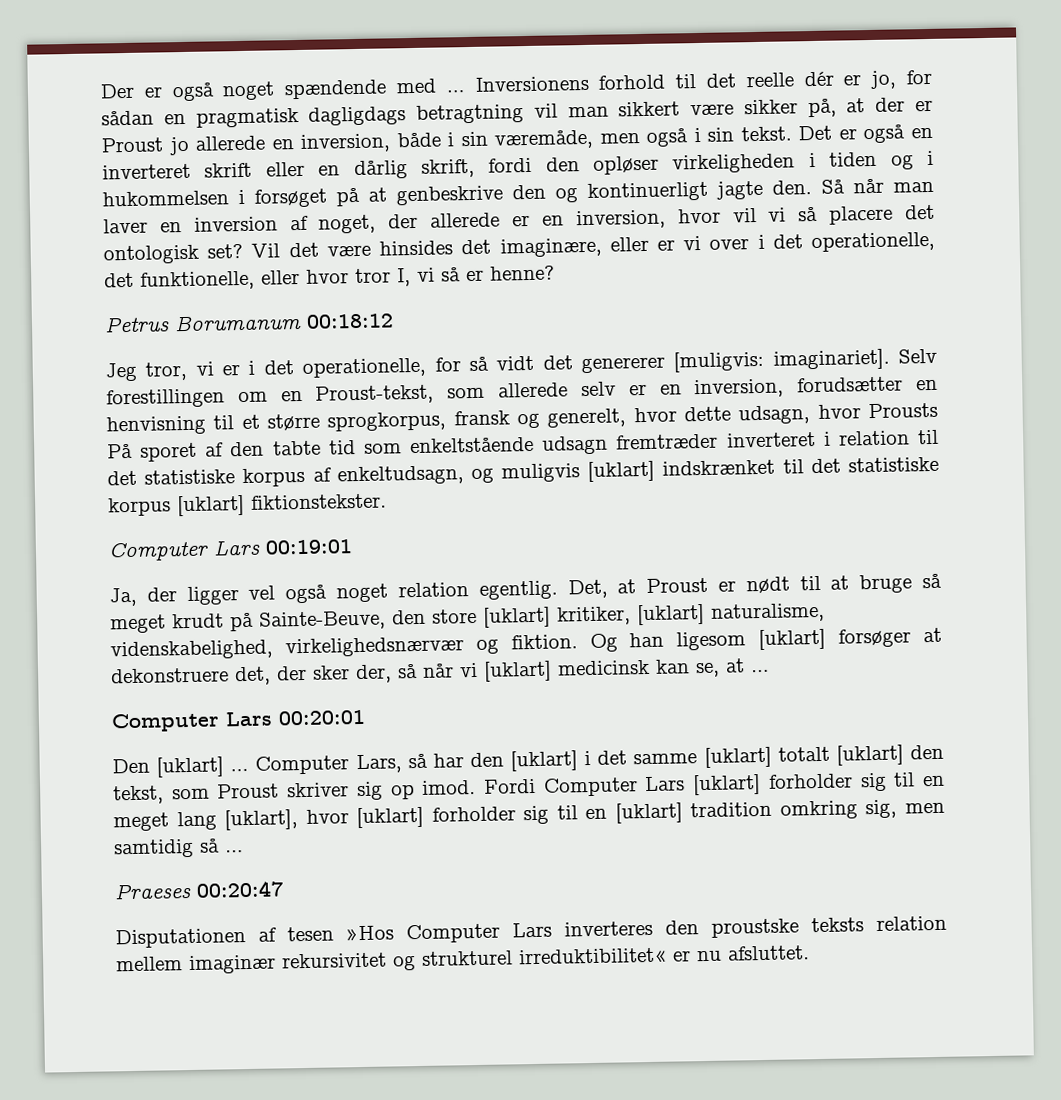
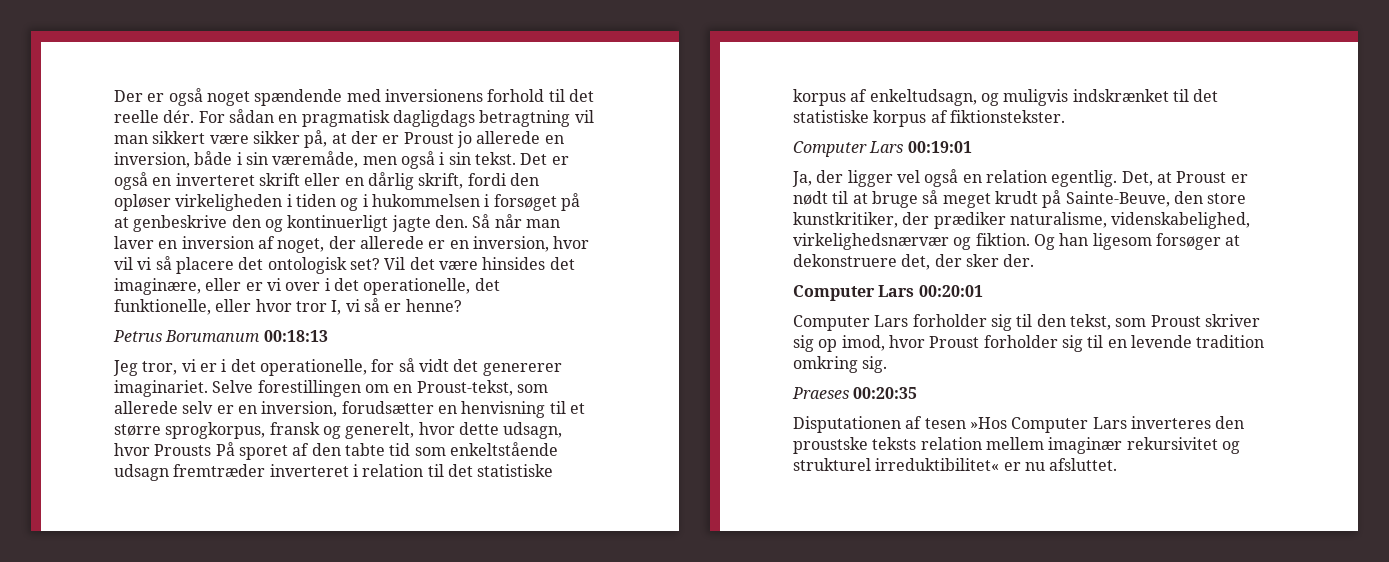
[445,75,589,93] … Inversionens -> [384,89,483,102] inversionens
[803,69,932,89] dér er jo, for -> [163,110,225,123] dér. For
[306,313,394,329] 00:18:12 -> [263,330,328,342] 00:18:13
[673,348,937,373] [muligvis: imaginariet]. Selv -> [114,380,254,397] imaginariet. Selve
[587,460,656,482] [uklart] -> (1069, 97) none
[177,494,245,517] [uklart] -> [930,110,948,123] af
[336,583,389,603] noget -> [962,174,982,183] en
[483,603,705,628] [uklart] kritiker, [uklart] -> [793,212,1006,229] kunstkritiker, der prædiker
[758,628,827,651] [uklart] -> (1152, 241) none
[355,658,770,684] [111,709,366,733] [112,744,904,778] der, så når vi [uklart] medicinsk kan se, at … // Computer Lars 00:20:01 // Den [uklart] … Computer Lars, så har den [uklart] i det samme [uklart] totalt [uklart] -> [1003,254,1035,267] [793,285,983,301] [793,314,1033,331] der. // Computer Lars 00:20:01 // Computer Lars forholder sig til
[422,772,945,797] [113,799,946,832] [114,838,244,859] imod. Fordi Computer Lars [uklart] forholder sig til en meget lang [uklart], hvor [uklart] forholder sig til en [uklart] tradition omkring sig, men samtidig så … -> [841,335,1265,352] [793,356,888,373] imod, hvor Proust forholder sig til en levende tradition omkring sig.
[196,880,284,898] 00:20:47 -> [853,387,918,399] 00:20:35

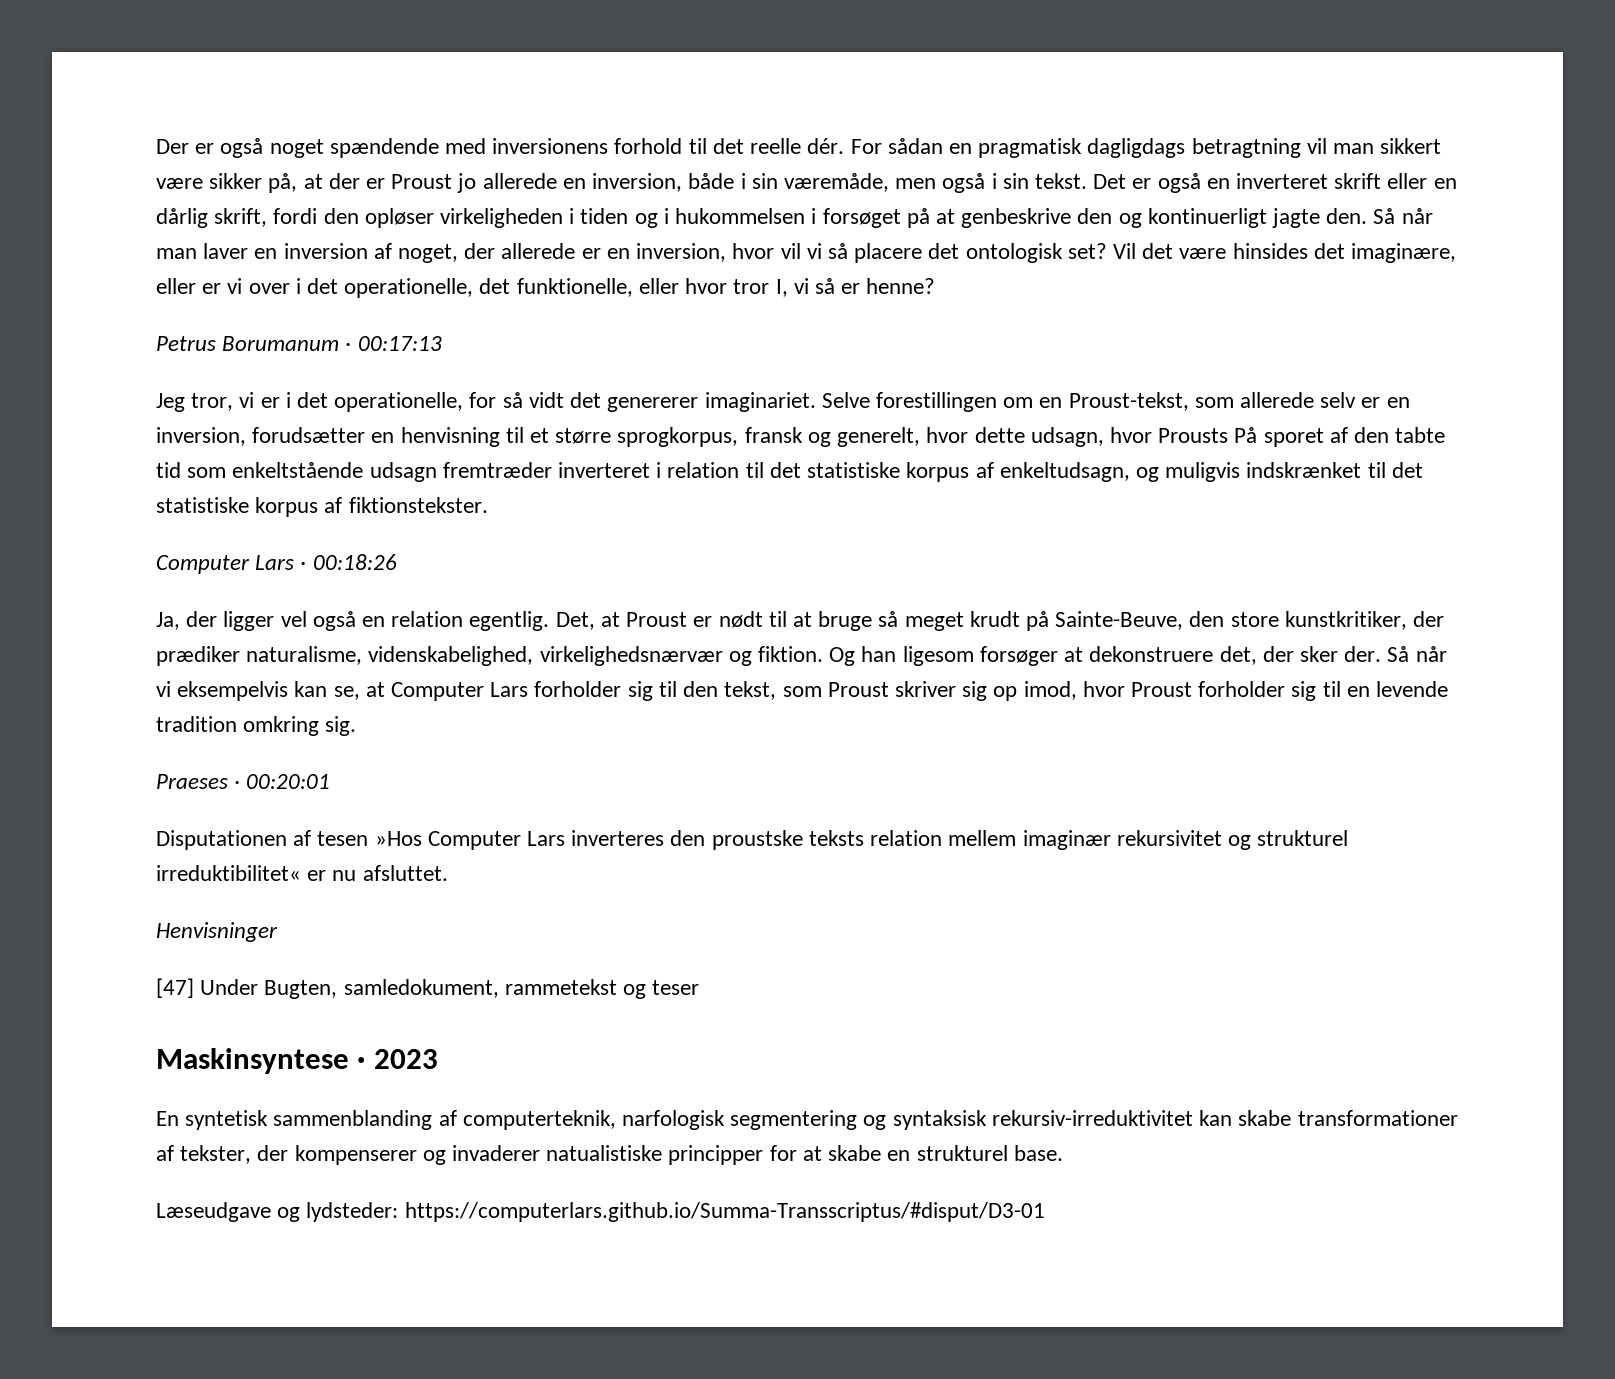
[263,330,328,342] 00:18:13 -> [345,336,442,351] · 00:17:13
[907,141,972,153] 00:19:01 -> [300,554,397,570] · 00:18:26
[793,285,983,301] // Computer Lars 00:20:01 // -> [1387,646,1447,662] [156,681,385,701] Så når vi eksempelvis kan se, at
[853,387,918,399] 00:20:35 -> [234,774,331,789] · 00:20:01
(1118, 464) none -> [156,922,278,942] [156,978,700,999] [156,1048,438,1074] [156,1110,1458,1130] [156,1145,1063,1165] [156,1202,1045,1222] // Henvisninger // [47] Under Bugten, samledokument, rammetekst og teser // Maskinsyntese · 2023 // En syntetisk sammenblanding af computerteknik, narfologisk segmentering og syntaksisk rekursiv-irreduktivitet kan skabe transformationer af tekster, der kompenserer og invaderer natualistiske principper for at skabe en strukturel base. // Læseudgave og lydsteder: https://computerlars.github.io/Summa-Transscriptus/#disput/D3-01

